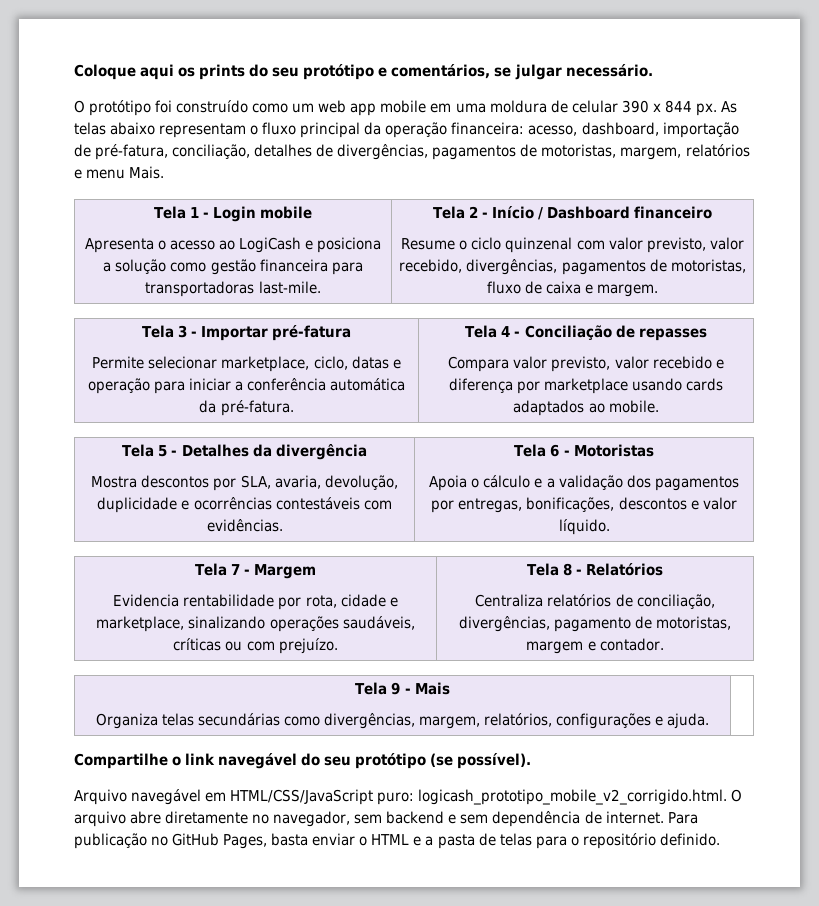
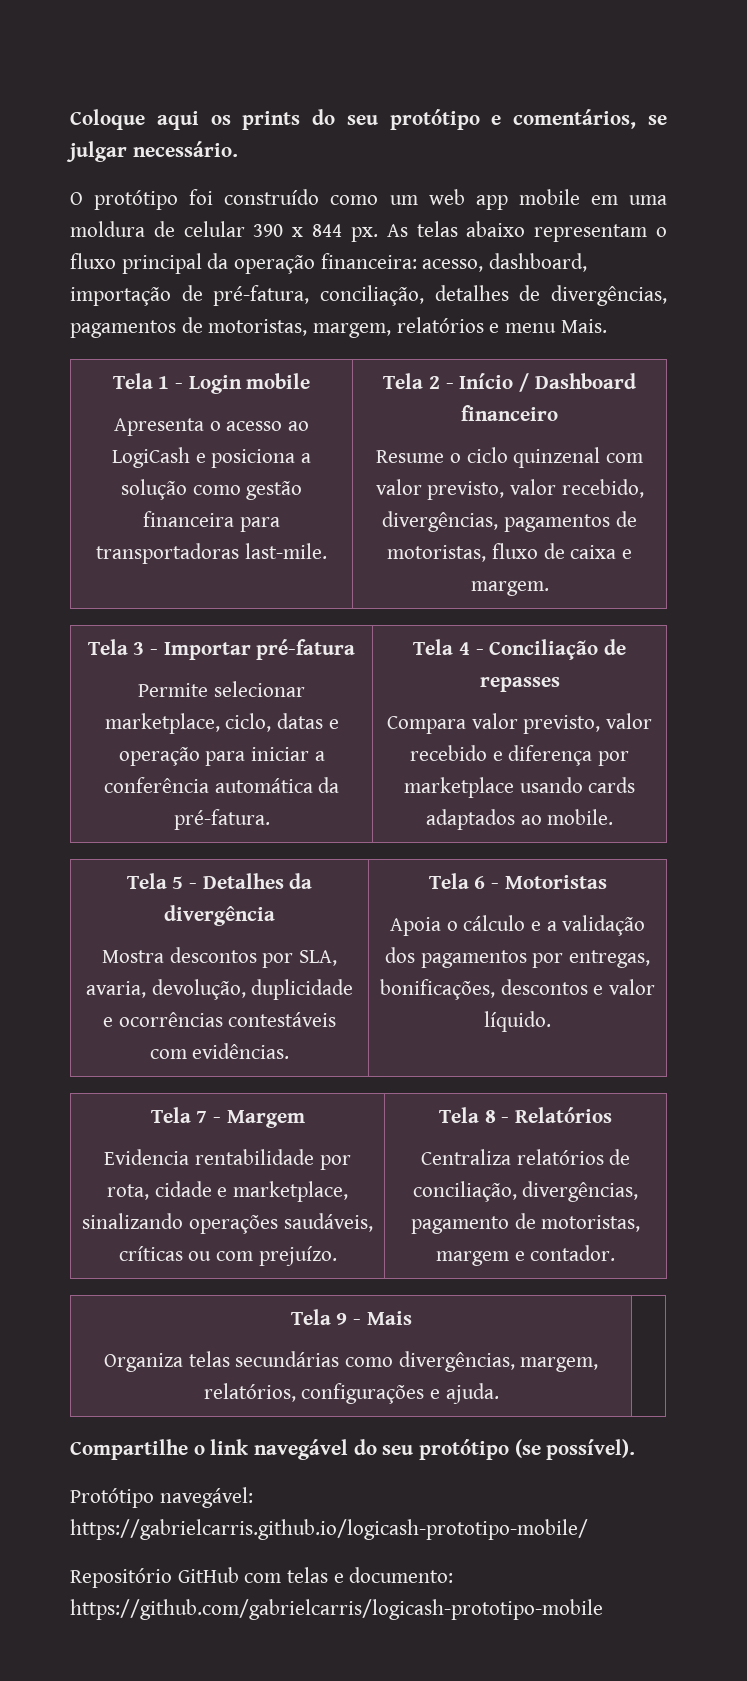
[74,789,743,805] [74,811,698,827] [74,833,720,849] Arquivo navegável em HTML/CSS/JavaScript puro: logicash_prototipo_mobile_v2_corrigido.html. O arquivo abre diretamente no navegador, sem backend e sem dependência de internet. Para publicação no GitHub Pages, basta enviar o HTML e a pasta de telas para o repositório definido. -> [70,1487,253,1508] [70,1519,588,1540] [70,1567,454,1588] [70,1599,603,1620] Protótipo navegável: https://gabrielcarris.github.io/logicash-prototipo-mobile/ // Repositório GitHub com telas e documento: https://github.com/gabrielcarris/logicash-prototipo-mobile

